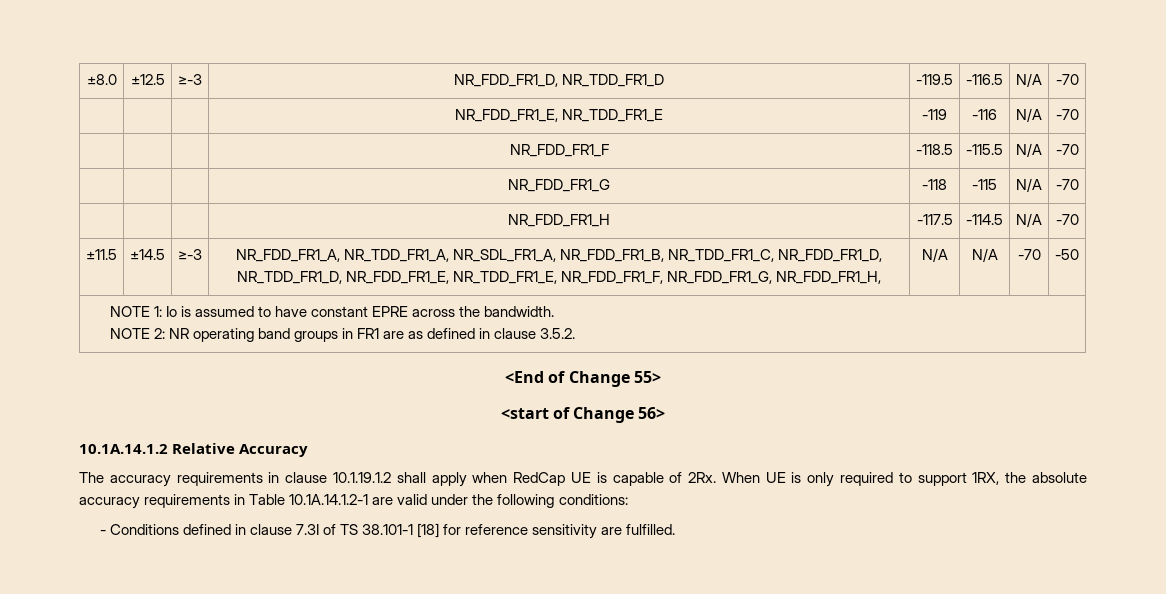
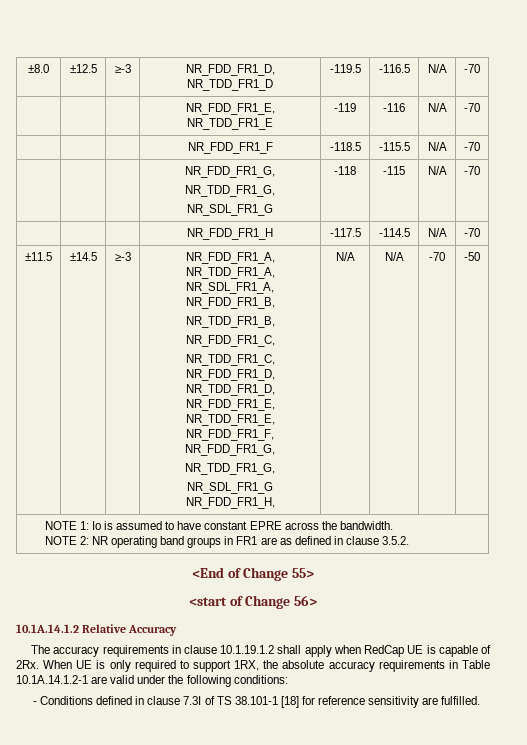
[508,179,610,192] NR_FDD_FR1_G -> [185,166,275,178] [185,185,275,197] [187,204,273,216] NR_FDD_FR1_G, // NR_TDD_FR1_G, // NR_SDL_FR1_G
(665, 255) none -> [185,316,275,328] [185,335,275,347] // NR_TDD_FR1_B, // NR_FDD_FR1_C, //
(773, 277) none -> [185,463,275,475] [187,482,273,494] // NR_TDD_FR1_G, // NR_SDL_FR1_G

